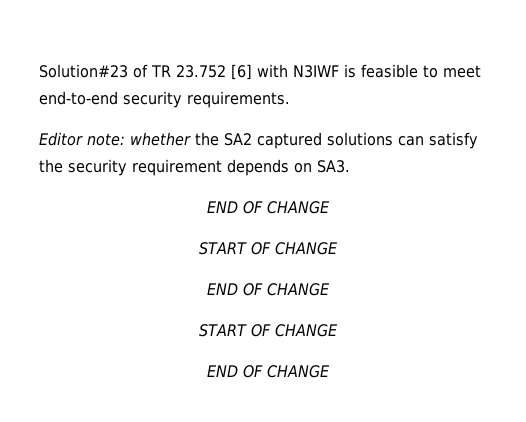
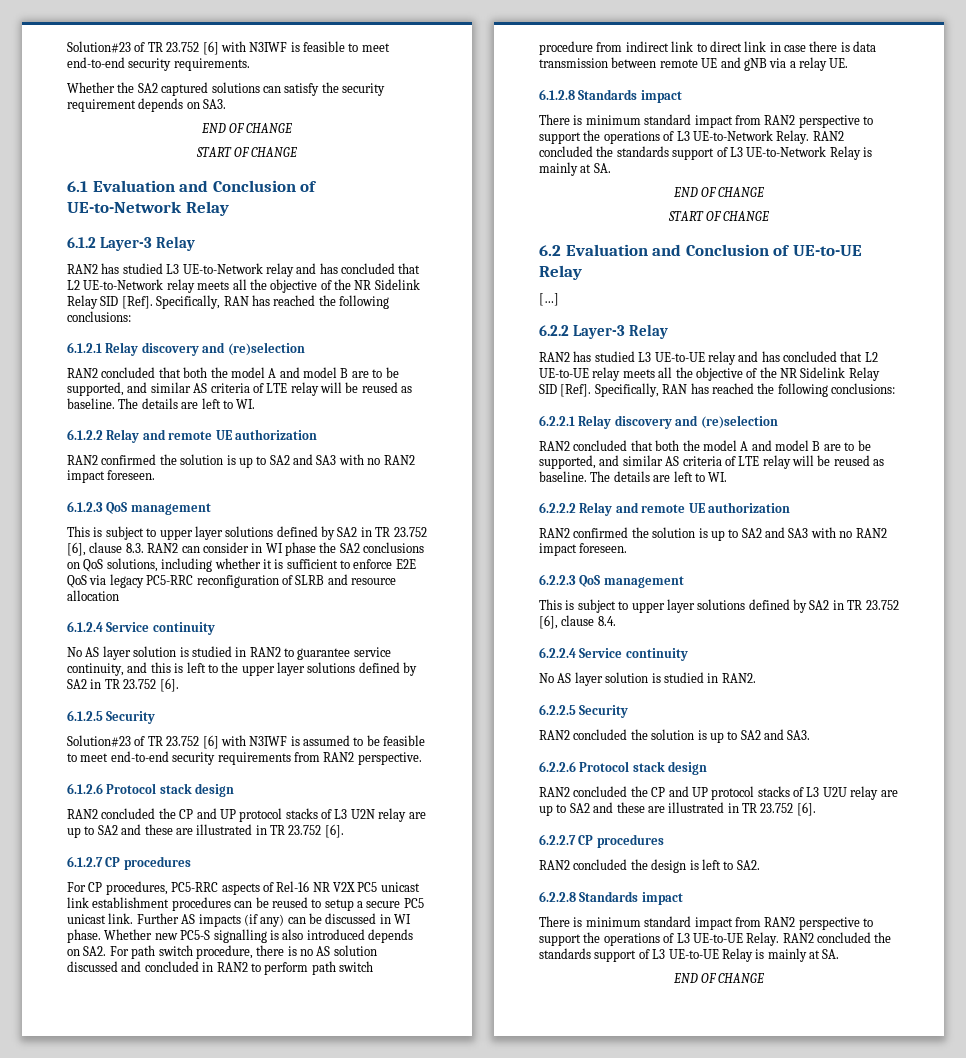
[39,132,191,146] Editor note: whether -> [67,82,115,93] Whether
[207,283,330,296] [199,324,338,337] // END OF CHANGE // START OF CHANGE -> [67,180,318,192] [67,201,229,216] [67,236,195,251] [67,263,421,277] [67,279,420,293] [67,295,389,309] [67,311,131,322] [67,342,305,356] [67,367,399,378] [67,382,413,396] [67,398,256,409] [67,429,317,443] [67,454,415,468] [67,470,156,483] [67,501,211,515] [67,526,427,540] [67,542,425,556] [67,558,416,572] [67,574,396,588] [67,590,119,601] [67,621,215,635] [67,646,391,660] [67,662,418,676] [67,678,179,692] [67,710,156,724] [67,735,426,749] [67,751,422,765] [67,783,235,797] [67,808,426,822] [67,824,344,838] [67,856,191,870] [67,881,420,895] [67,897,424,911] [67,913,412,927] [67,929,413,943] [67,945,377,959] [67,961,373,975] [539,41,877,55] [539,57,849,71] [539,89,682,103] [539,114,873,128] [539,130,844,144] [539,146,872,160] [539,162,611,176] [672,187,765,197] [667,211,770,221] [539,244,862,256] [539,265,582,280] [539,293,559,306] [539,324,668,339] [539,351,878,365] [539,367,880,381] [539,383,895,397] [539,415,778,429] [539,440,871,451] [539,455,885,469] [539,471,728,482] [539,502,790,516] [539,527,887,541] [539,543,628,556] [539,574,684,588] [539,599,899,613] [539,615,616,629] [539,647,688,661] [539,672,756,686] [539,704,629,718] [539,729,811,743] [539,761,708,775] [539,786,898,800] [539,802,816,816] [539,834,664,848] [539,859,760,873] [539,891,683,905] [539,916,873,930] [539,932,892,946] [539,948,840,962] // 6.1 Evaluation and Conclusion of UE-to-Network Relay // 6.1.2 Layer-3 Relay // RAN2 has studied L3 UE-to-Network relay and has concluded that L2 UE-to-Network relay meets all the objective of the NR Sidelink Relay SID [Ref]. Specifically, RAN has reached the following conclusions: // 6.1.2.1 Relay discovery and (re)selection // RAN2 concluded that both the model A and model B are to be supported, and similar AS criteria of LTE relay will be reused as baseline. The details are left to WI. // 6.1.2.2 Relay and remote UE authorization // RAN2 confirmed the solution is up to SA2 and SA3 with no RAN2 impact foreseen. // 6.1.2.3 QoS management // This is subject to upper layer solutions defined by SA2 in TR 23.752 [6], clause 8.3. RAN2 can consider in WI phase the SA2 conclusions on QoS solutions, including whether it is sufficient to enforce E2E QoS via legacy PC5-RRC reconfiguration of SLRB and resource allocation // 6.1.2.4 Service continuity // No AS layer solution is studied in RAN2 to guarantee service continuity, and this is left to the upper layer solutions defined by SA2 in TR 23.752 [6]. // 6.1.2.5 Security // Solution#23 of TR 23.752 [6] with N3IWF is assumed to be feasible to meet end-to-end security requirements from RAN2 perspective. // 6.1.2.6 Protocol stack design // RAN2 concluded the CP and UP protocol stacks of L3 U2N relay are up to SA2 and these are illustrated in TR 23.752 [6]. // 6.1.2.7 CP procedures // For CP procedures, PC5-RRC aspects of Rel-16 NR V2X PC5 unicast link establishment procedures can be reused to setup a secure PC5 unicast link. Further AS impacts (if any) can be discussed in WI phase. Whether new PC5-S signalling is also introduced depends on SA2. For path switch procedure, there is no AS solution discussed and concluded in RAN2 to perform path switch procedure from indirect link to direct link in case there is data transmission between remote UE and gNB via a relay UE. // 6.1.2.8 Standards impact // There is minimum standard impact from RAN2 perspective to support the operations of L3 UE-to-Network Relay. RAN2 concluded the standards support of L3 UE-to-Network Relay is mainly at SA. // END OF CHANGE // START OF CHANGE // 6.2 Evaluation and Conclusion of UE-to-UE Relay // […] // 6.2.2 Layer-3 Relay // RAN2 has studied L3 UE-to-UE relay and has concluded that L2 UE-to-UE relay meets all the objective of the NR Sidelink Relay SID [Ref]. Specifically, RAN has reached the following conclusions: // 6.2.2.1 Relay discovery and (re)selection // RAN2 concluded that both the model A and model B are to be supported, and similar AS criteria of LTE relay will be reused as baseline. The details are left to WI. // 6.2.2.2 Relay and remote UE authorization // RAN2 confirmed the solution is up to SA2 and SA3 with no RAN2 impact foreseen. // 6.2.2.3 QoS management // This is subject to upper layer solutions defined by SA2 in TR 23.752 [6], clause 8.4. // 6.2.2.4 Service continuity // No AS layer solution is studied in RAN2. // 6.2.2.5 Security // RAN2 concluded the solution is up to SA2 and SA3. // 6.2.2.6 Protocol stack design // RAN2 concluded the CP and UP protocol stacks of L3 U2U relay are up to SA2 and these are illustrated in TR 23.752 [6]. // 6.2.2.7 CP procedures // RAN2 concluded the design is left to SA2. // 6.2.2.8 Standards impact // There is minimum standard impact from RAN2 perspective to support the operations of L3 UE-to-UE Relay. RAN2 concluded the standards support of L3 UE-to-UE Relay is mainly at SA.

